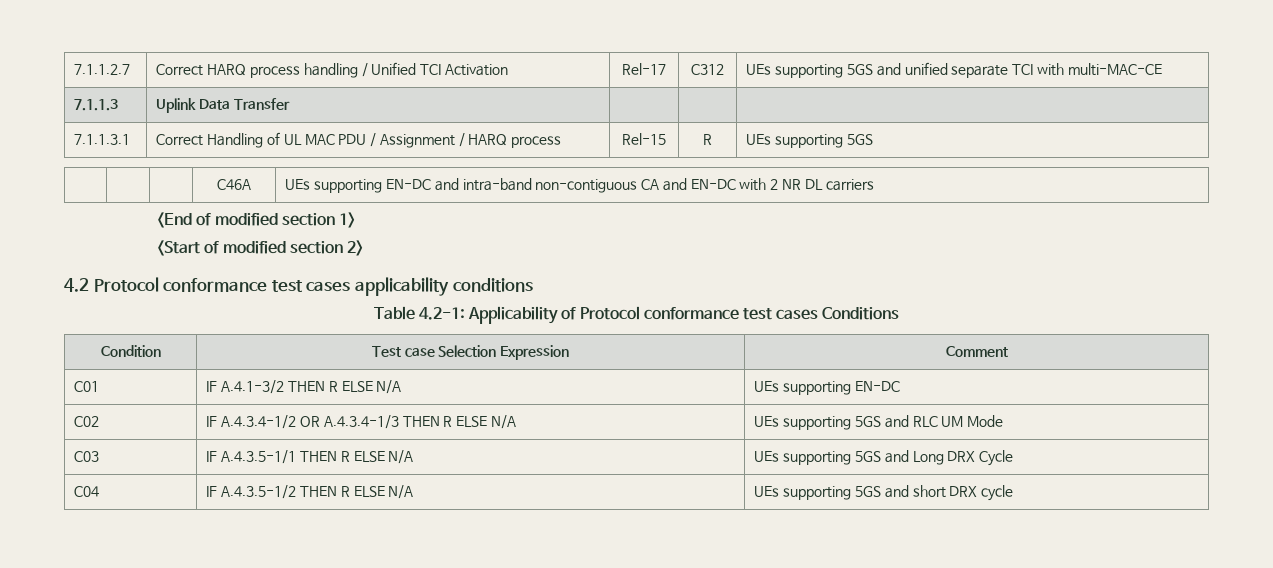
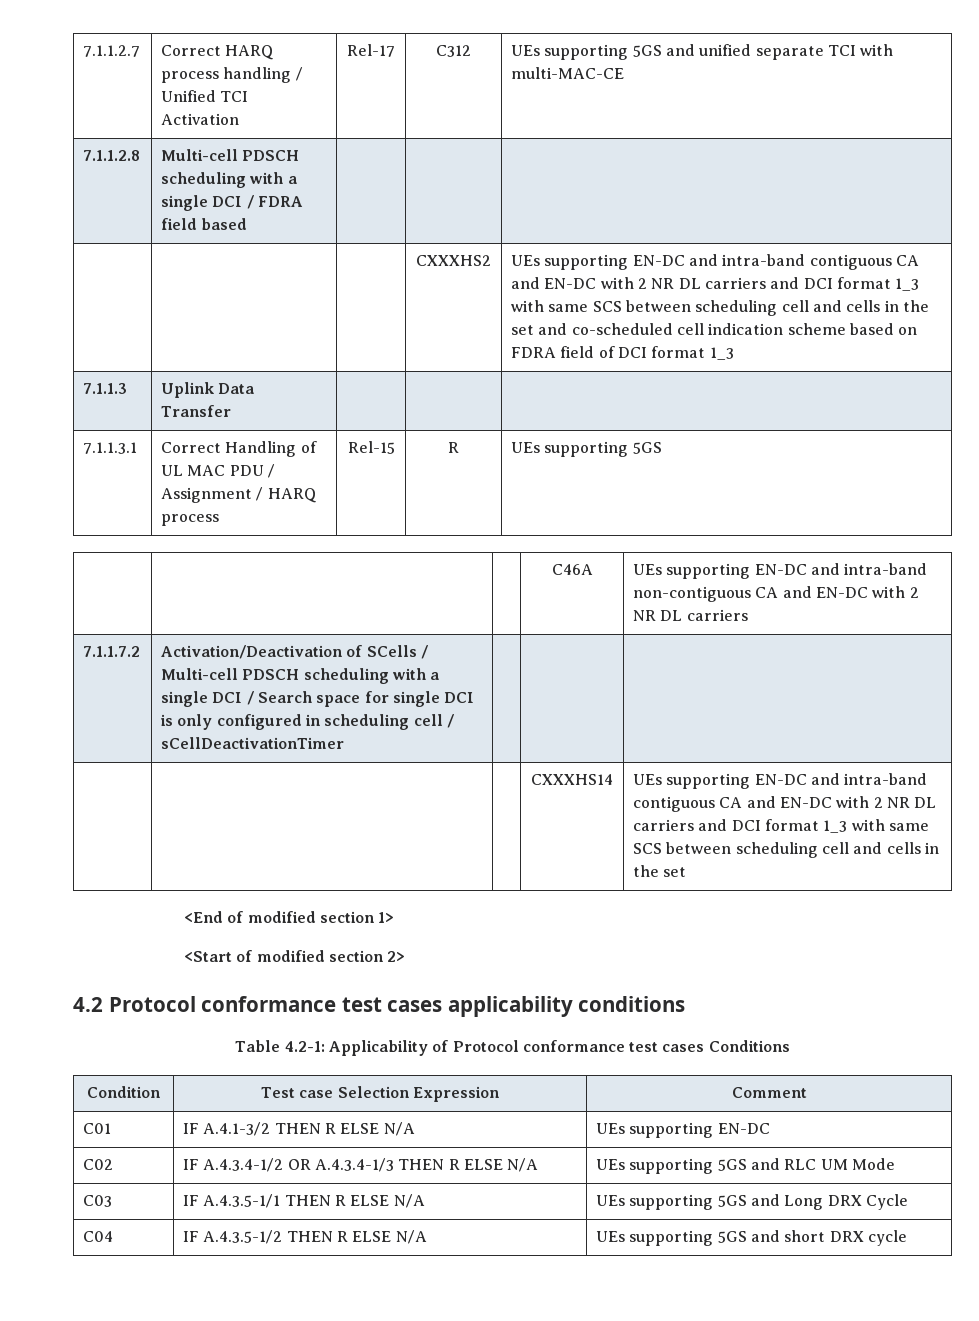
(1162, 69) none -> [83,150,141,161] [161,149,300,161] [161,172,298,188] [161,195,303,211] [161,218,248,230] [416,255,491,266] [511,254,919,270] [511,277,920,291] [511,300,929,316] [511,323,918,335] [511,346,734,360] // 7.1.1.2.8 | Multi-cell PDSCH scheduling with a single DCI / FDRA field based | | | // | | | CXXXHS2 | UEs supporting EN-DC and intra-band contiguous CA and EN-DC with 2 NR DL carriers and DCI format 1_3 with same SCS between scheduling cell and cells in the set and co-scheduled cell indication scheme based on FDRA field of DCI format 1_3
(874, 185) none -> [83,646,141,657] [161,645,428,659] [161,668,441,684] [161,691,475,707] [160,714,454,730] [161,737,345,749] [531,774,613,785] [633,773,928,789] [633,796,937,812] [633,819,929,833] [633,842,939,858] [633,865,687,877] // 7.1.1.7.2 | Activation/Deactivation of SCells / Multi-cell PDSCH scheduling with a single DCI / Search space for single DCI is only configured in scheduling cell / sCellDeactivationTimer | | | // | | | CXXXHS14 | UEs supporting EN-DC and intra-band contiguous CA and EN-DC with 2 NR DL carriers and DCI format 1_3 with same SCS between scheduling cell and cells in the set

